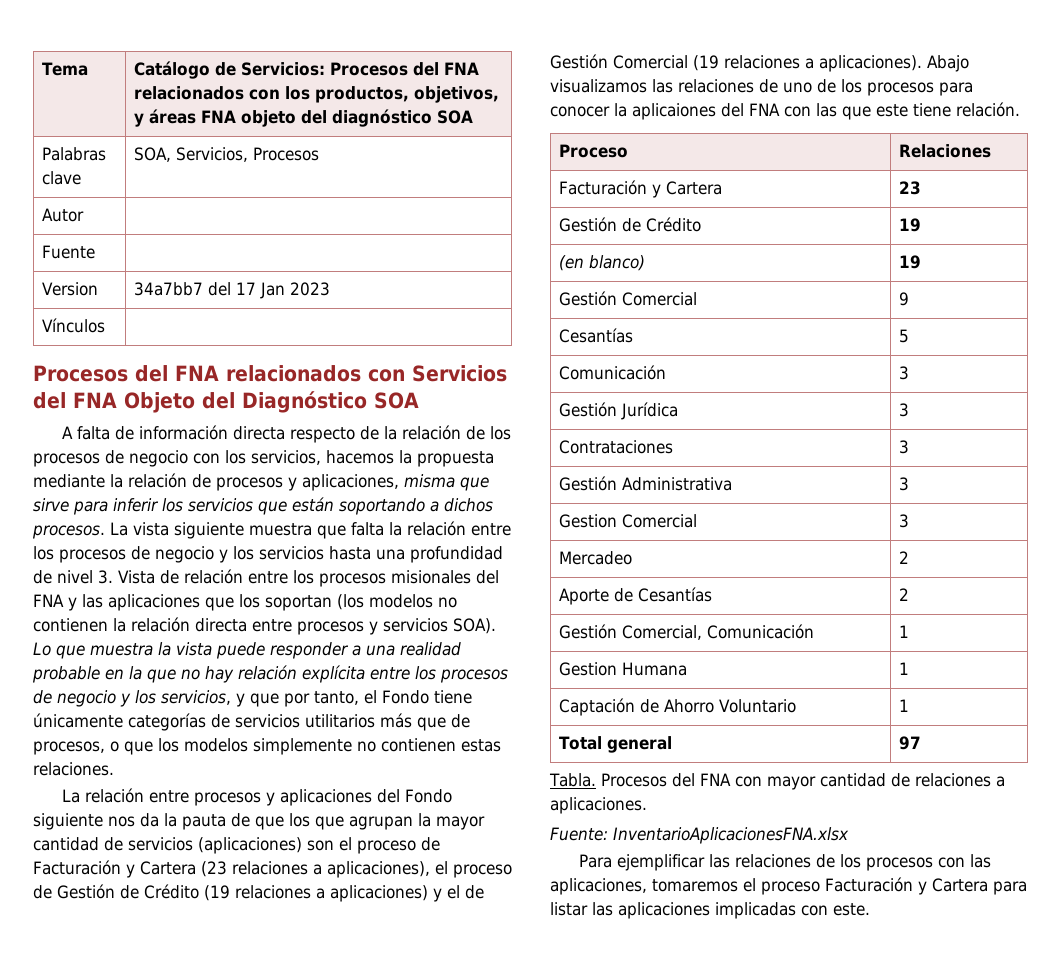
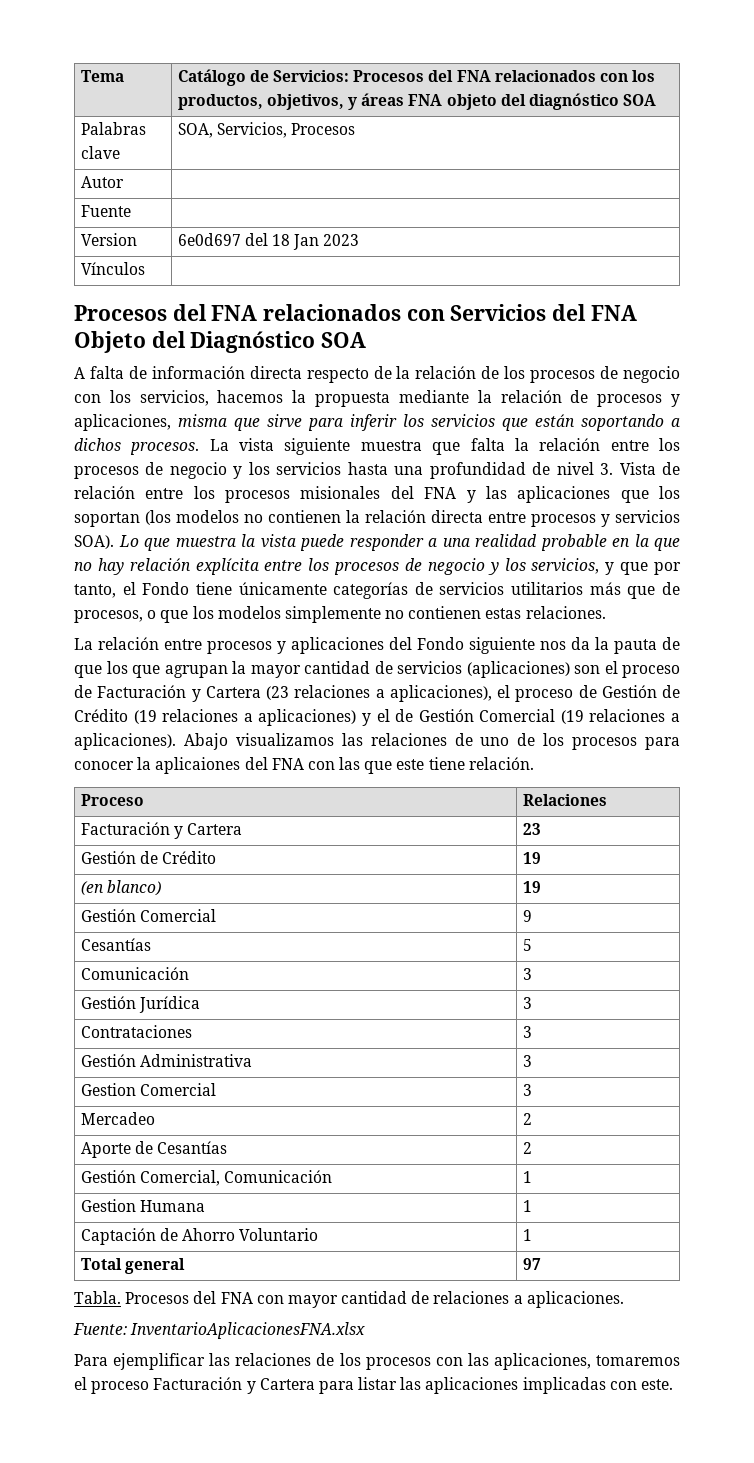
[133,282,256,296] 34a7bb7 del 17 -> [177,233,290,246] 6e0d697 del 18

